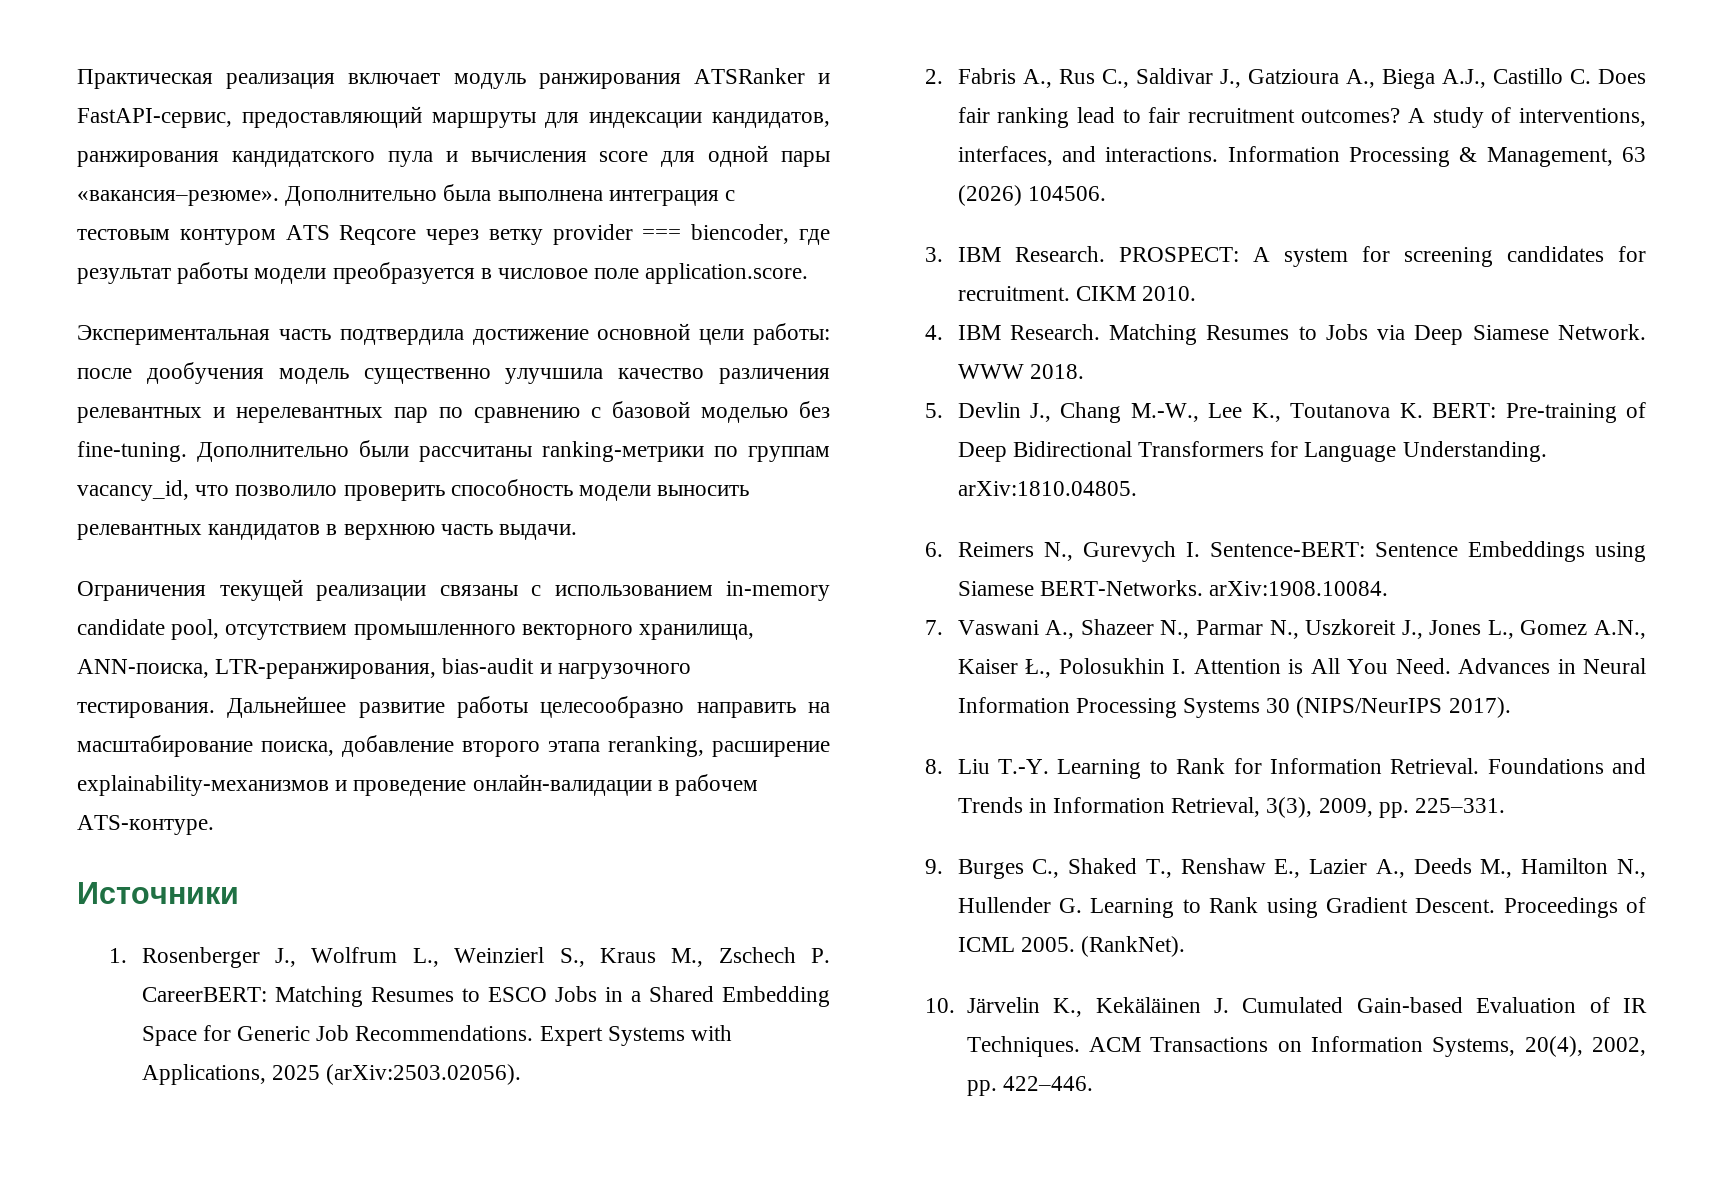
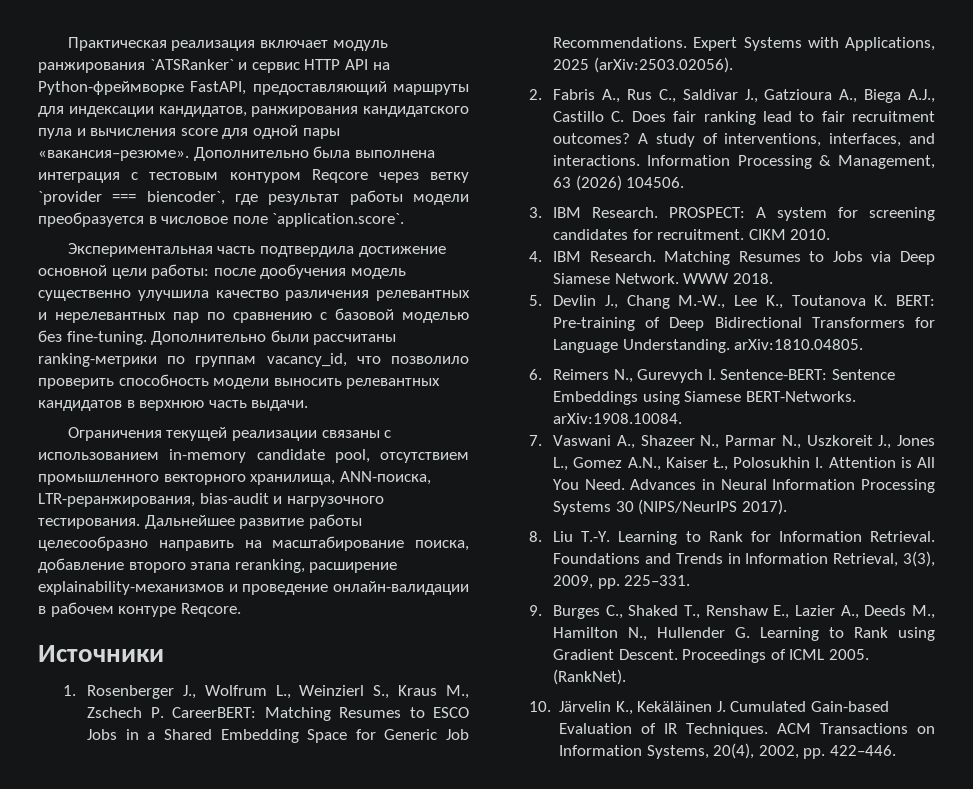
[693,68,830,84] [77,108,232,128] ATSRanker и FastAPI-сервис, -> [149,59,390,73] [38,81,247,95] `ATSRanker` и сервис HTTP API на Python-фреймворке FastAPI,
[285,225,330,240] ATS -> (301, 177) none
[552,224,790,245] provider === biencoder, -> [38,191,225,205] `provider === biencoder`,
[645,263,809,284] application.score. -> [272,213,405,227] `application.score`.
[77,815,214,835] ATS-контуре. -> [118,603,241,617] контуре Reqcore.

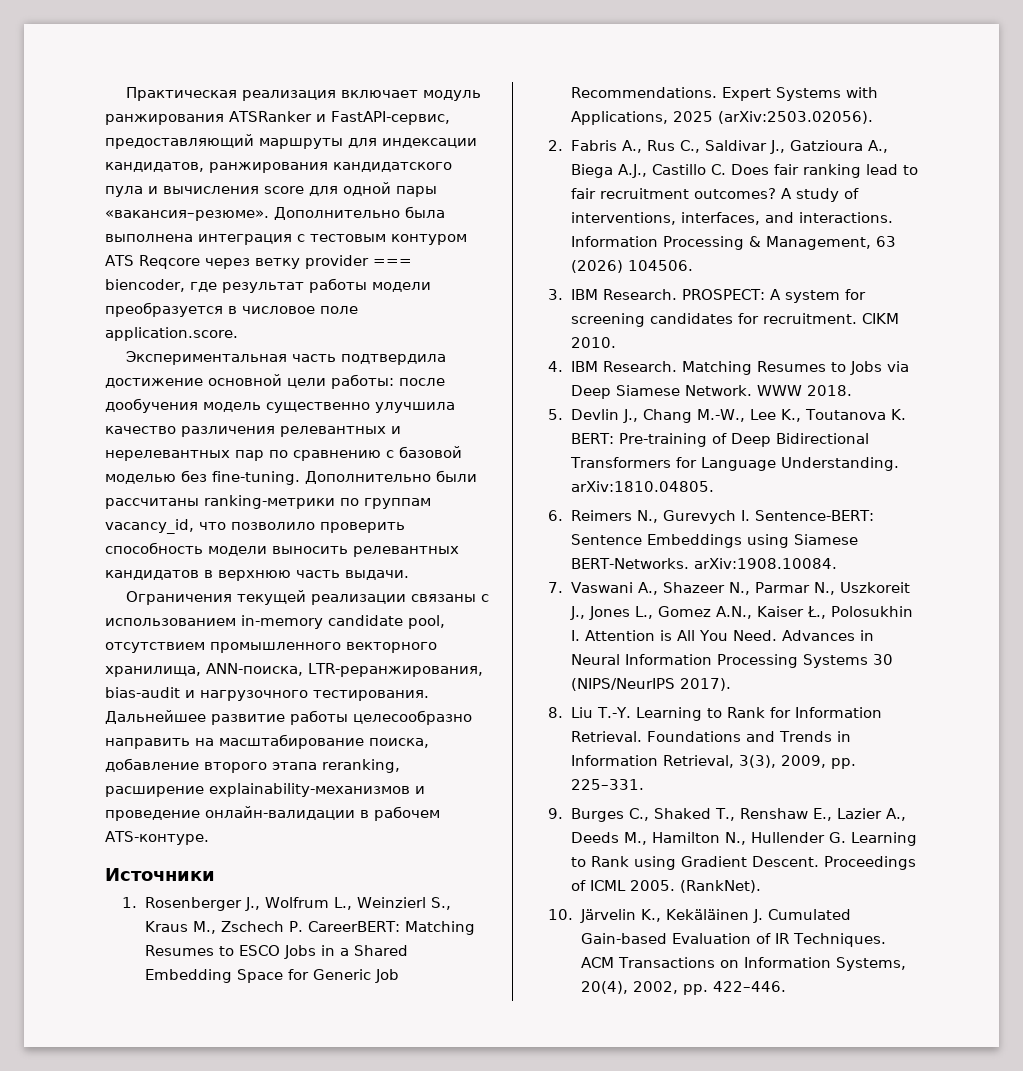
[149,59,390,73] [38,81,247,95] `ATSRanker` и сервис HTTP API на Python-фреймворке FastAPI, -> [229,111,450,125] ATSRanker и FastAPI-сервис,
(301, 177) none -> [105,255,134,266] ATS
[38,191,225,205] `provider === biencoder`, -> [304,255,412,269] [105,279,185,292] provider === biencoder,
[272,213,405,227] `application.score`. -> [105,327,238,341] application.score.
[118,603,241,617] контуре Reqcore. -> [105,831,209,845] ATS-контуре.

